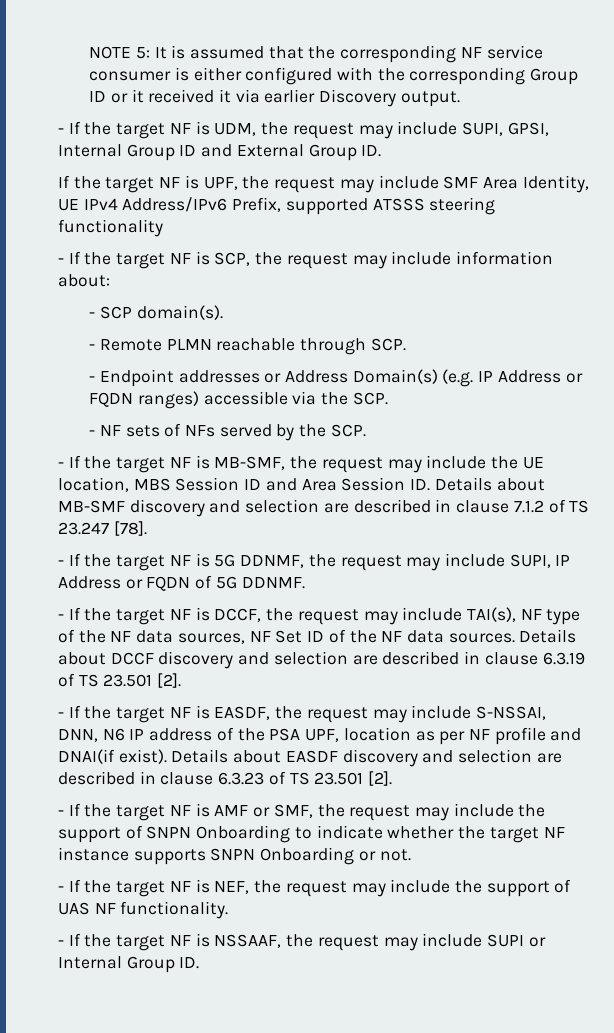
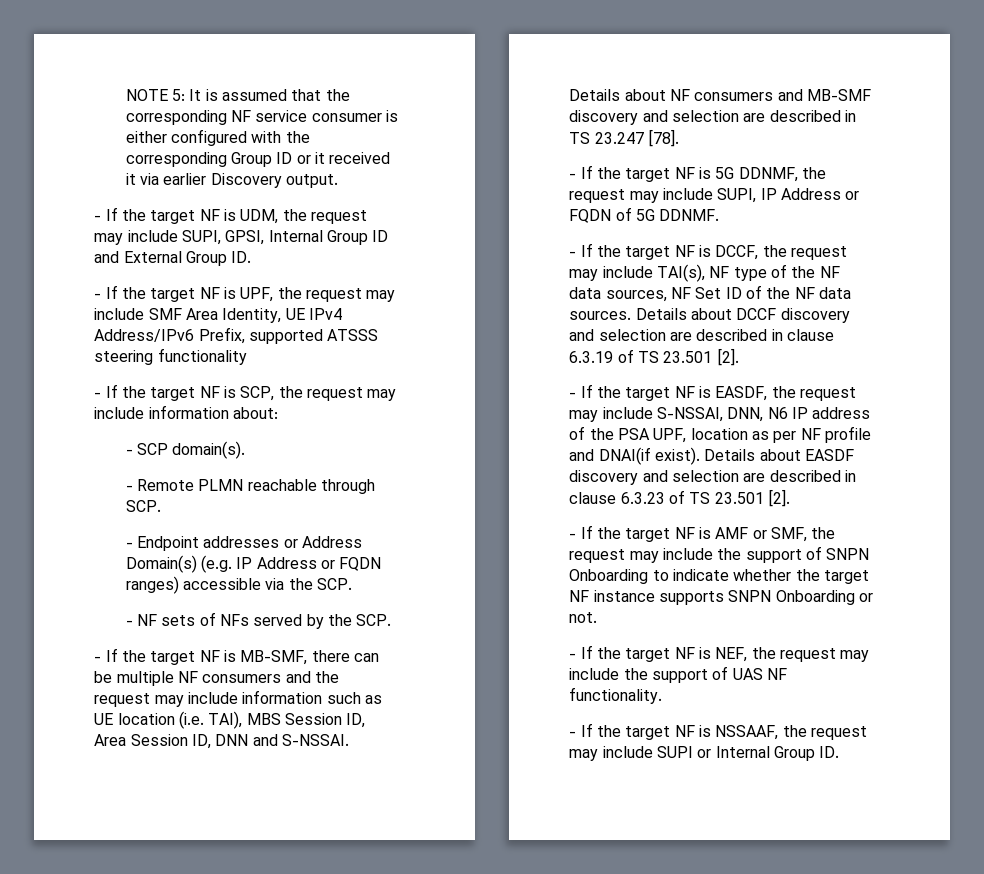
(382, 151) none -> [94,293,102,299] -
[290,455,544,473] [58,477,545,492] the request may include the UE location, MBS Session ID and Area Session ID. Details about -> [311,650,379,662] [94,671,339,686] [94,690,382,707] [94,711,366,729] [94,734,349,749] [569,89,803,101] there can be multiple NF consumers and the request may include information such as UE location (i.e. TAI), MBS Session ID, Area Session ID, DNN and S-NSSAI. Details about NF consumers and
[456,499,566,513] clause 7.1.2 of -> (856, 116) none

